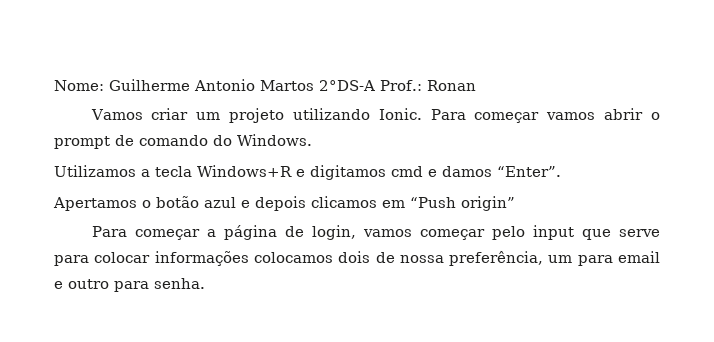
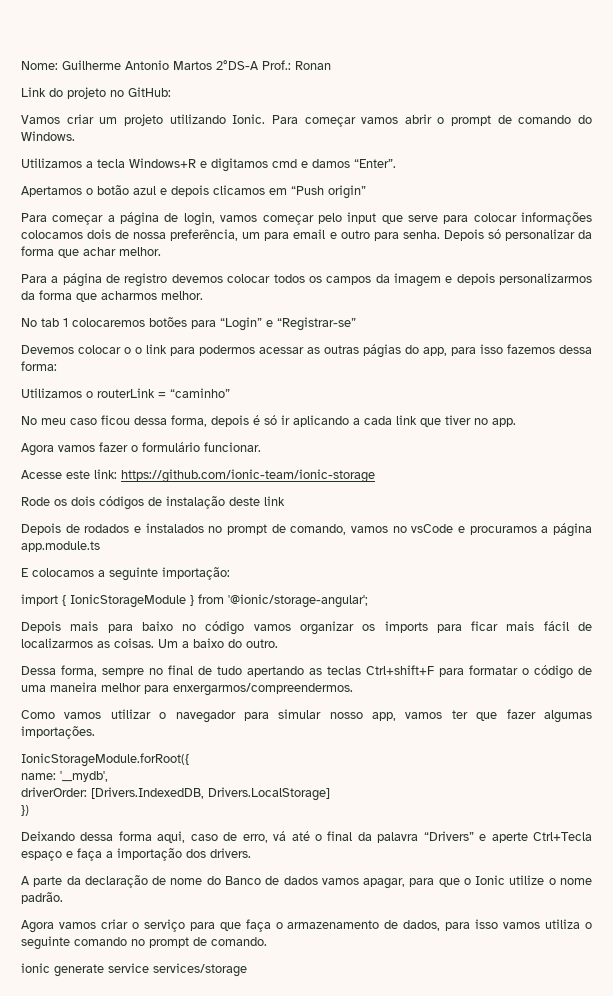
(476, 85) none -> [21,87,171,99] // Link do projeto no GitHub:
(205, 283) none -> [443,229,592,241] [21,246,161,258] [21,273,592,287] [21,290,203,302] [21,317,356,331] [21,344,592,358] [21,361,57,371] [21,388,230,398] [21,415,516,427] [21,442,261,456] [21,469,375,483] [21,496,285,510] [21,523,592,537] [21,541,100,552] [21,567,230,581] [21,594,368,608] [21,621,592,635] [21,638,278,648] [21,665,592,679] [21,682,353,696] [21,709,592,723] [21,726,95,739] [21,753,189,767] [21,771,108,782] [21,787,330,801] [21,805,29,816] [21,831,592,843] [21,848,251,861] [21,875,592,889] [21,892,63,904] [21,919,592,933] [21,936,267,950] [21,963,247,977] Depois só personalizar da forma que achar melhor. // Para a página de registro devemos colocar todos os campos da imagem e depois personalizarmos da forma que acharmos melhor. // No tab 1 colocaremos botões para “Login” e “Registrar-se” // Devemos colocar o o link para podermos acessar as outras págias do app, para isso fazemos dessa forma: // Utilizamos o routerLink = “caminho” // No meu caso ficou dessa forma, depois é só ir aplicando a cada link que tiver no app. // Agora vamos fazer o formulário funcionar. // Acesse este link: https://github.com/ionic-team/ionic-storage // Rode os dois códigos de instalação deste link // Depois de rodados e instalados no prompt de comando, vamos no vsCode e procuramos a página app.module.ts // E colocamos a seguinte importação: // import { IonicStorageModule } from '@ionic/storage-angular'; // Depois mais para baixo no código vamos organizar os imports para ficar mais fácil de localizarmos as coisas. Um a baixo do outro. // Dessa forma, sempre no final de tudo apertando as teclas Ctrl+shift+F para formatar o código de uma maneira melhor para enxergarmos/compreendermos. // Como vamos utilizar o navegador para simular nosso app, vamos ter que fazer algumas importações. // IonicStorageModule.forRoot({ // name: '__mydb', // driverOrder: [Drivers.IndexedDB, Drivers.LocalStorage] // }) // Deixando dessa forma aqui, caso de erro, vá até o final da palavra “Drivers” e aperte Ctrl+Tecla espaço e faça a importação dos drivers. // A parte da declaração de nome do Banco de dados vamos apagar, para que o Ionic utilize o nome padrão. // Agora vamos criar o serviço para que faça o armazenamento de dados, para isso vamos utiliza o seguinte comando no prompt de comando. // ionic generate service services/storage

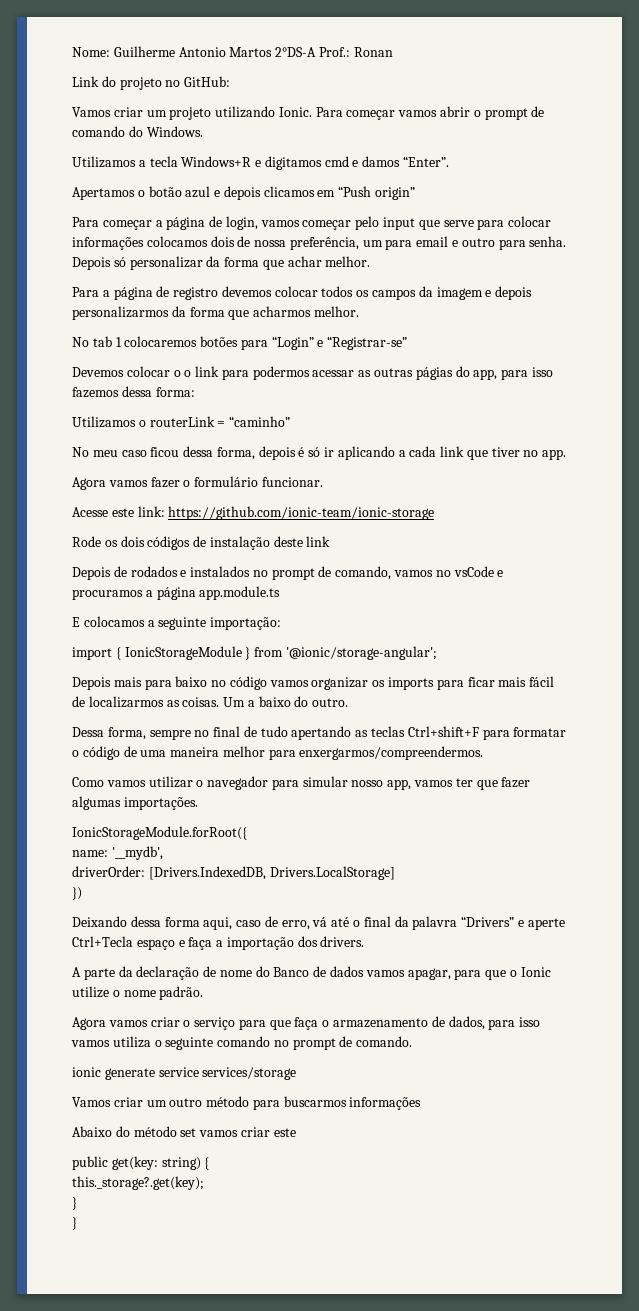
(247, 970) none -> [72,1096,422,1110] [72,1126,296,1137] [72,1156,210,1170] [72,1176,204,1190] [72,1197,77,1210] [72,1217,77,1230] // Vamos criar um outro método para buscarmos informações // Abaixo do método set vamos criar este // public get(key: string) { // this._storage?.get(key); // } // }

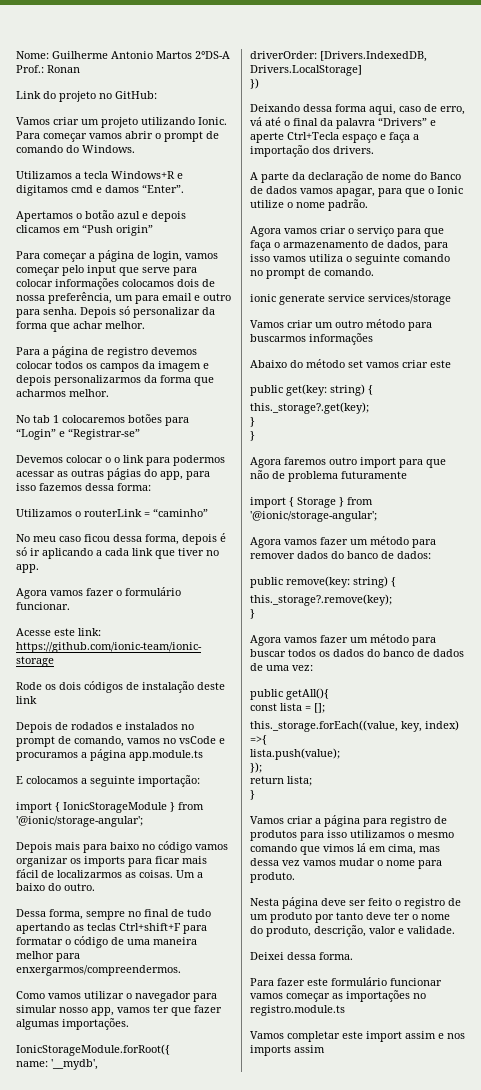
(77, 1223) none -> [250,457,446,468] [250,470,407,482] [250,497,373,508] [250,511,377,522] [250,536,436,548] [250,551,431,559] [250,576,396,588] [250,594,392,606] [250,609,255,619] [250,634,436,646] [250,649,464,657] [250,663,313,671] [250,688,329,700] [250,703,325,713] [250,720,459,732] [250,735,267,745] [250,748,340,760] [250,762,262,773] [250,776,312,786] [250,790,255,800] [250,815,447,827] [250,830,454,841] [250,843,440,855] [250,858,442,869] [250,872,295,883] [250,897,461,909] [250,912,450,923] [250,925,455,937] [250,952,353,960] [250,977,442,986] [250,990,426,1002] [250,1005,345,1016] [250,1031,465,1042] [250,1045,325,1056] // Agora faremos outro import para que não de problema futuramente // import { Storage } from '@ionic/storage-angular'; // Agora vamos fazer um método para remover dados do banco de dados: // public remove(key: string) { // this._storage?.remove(key); // } // Agora vamos fazer um método para buscar todos os dados do banco de dados de uma vez: // public getAll(){ // const lista = []; // this._storage.forEach((value, key, index) =>{ // lista.push(value); // }); // return lista; // } // Vamos criar a página para registro de produtos para isso utilizamos o mesmo comando que vimos lá em cima, mas dessa vez vamos mudar o nome para produto. // Nesta página deve ser feito o registro de um produto por tanto deve ter o nome do produto, descrição, valor e validade. // Deixei dessa forma. // Para fazer este formulário funcionar vamos começar as importações no registro.module.ts // Vamos completar este import assim e nos imports assim

